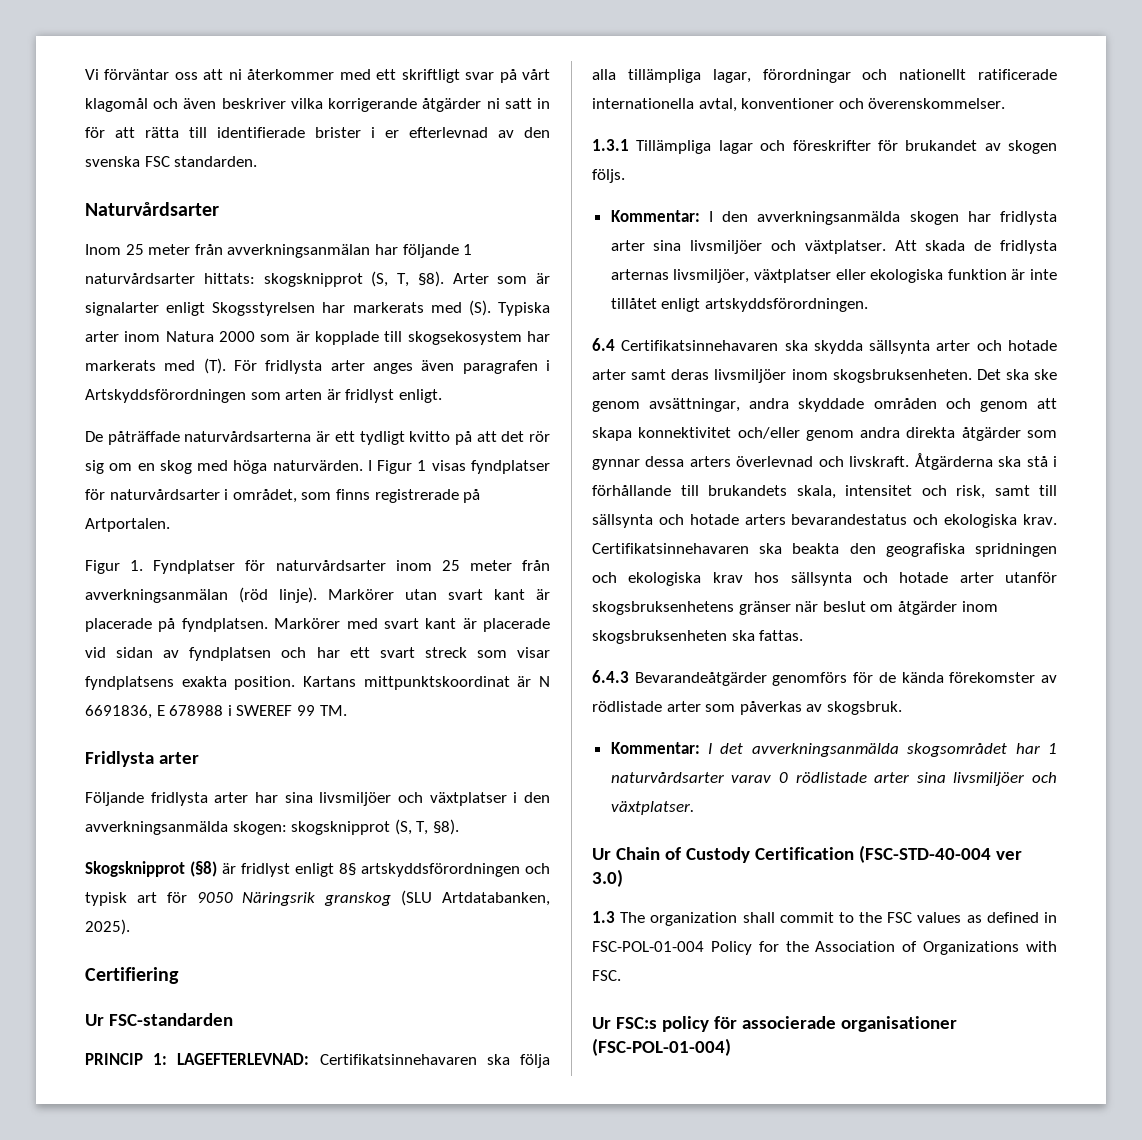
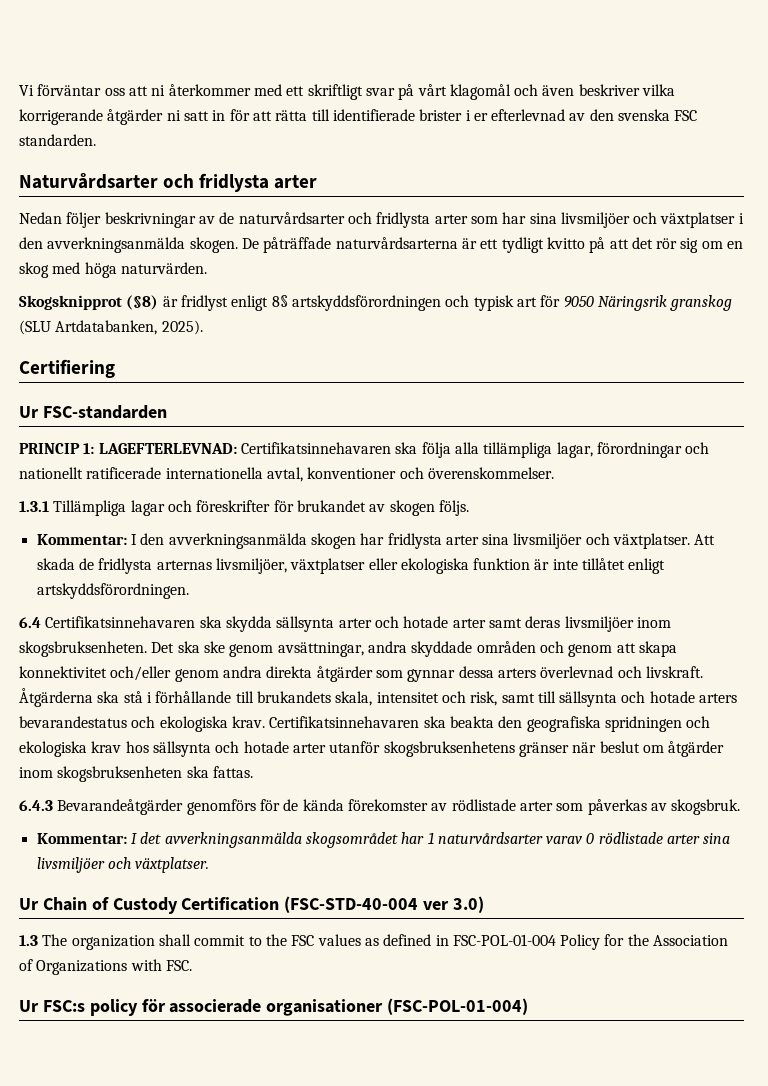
[85,244,473,258] [85,271,550,287] [85,300,551,316] [85,331,550,345] [85,358,550,374] [85,389,442,403] // Inom 25 meter från avverkningsanmälan har följande 1 naturvårdsarter hittats: skogsknipprot (S, T, §8). Arter som är signalarter enligt Skogsstyrelsen har markerats med (S). Typiska arter inom Natura 2000 som är kopplade till skogsekosystem har markerats med (T). För fridlysta arter anges även paragrafen i Artskyddsförordningen som arten är fridlyst enligt. // -> [163,173,318,192] [19,212,744,228] [19,237,238,253] och fridlysta arter // Nedan följer beskrivningar av de naturvårdsarter och fridlysta arter som har sina livsmiljöer och växtplatser i den avverkningsanmälda skogen.
[367,460,550,474] [85,489,481,503] [85,518,170,532] [85,560,550,574] [85,587,550,603] [85,618,550,632] [85,647,550,661] [85,676,550,690] [85,705,347,719] [85,751,199,767] [85,792,550,806] [85,819,459,835] I Figur 1 visas fyndplatser för naturvårdsarter i området, som finns registrerade på Artportalen. // Figur 1. Fyndplatser för naturvårdsarter inom 25 meter från avverkningsanmälan (röd linje). Markörer utan svart kant är placerade på fyndplatsen. Markörer med svart kant är placerade vid sidan av fyndplatsen och har ett svart streck som visar fyndplatsens exakta position. Kartans mittpunktskoordinat är N 6691836, E 678988 i SWEREF 99 TM. // Fridlysta arter // Följande fridlysta arter har sina livsmiljöer och växtplatser i den avverkningsanmälda skogen: skogsknipprot (S, T, §8). -> (207, 268) none

